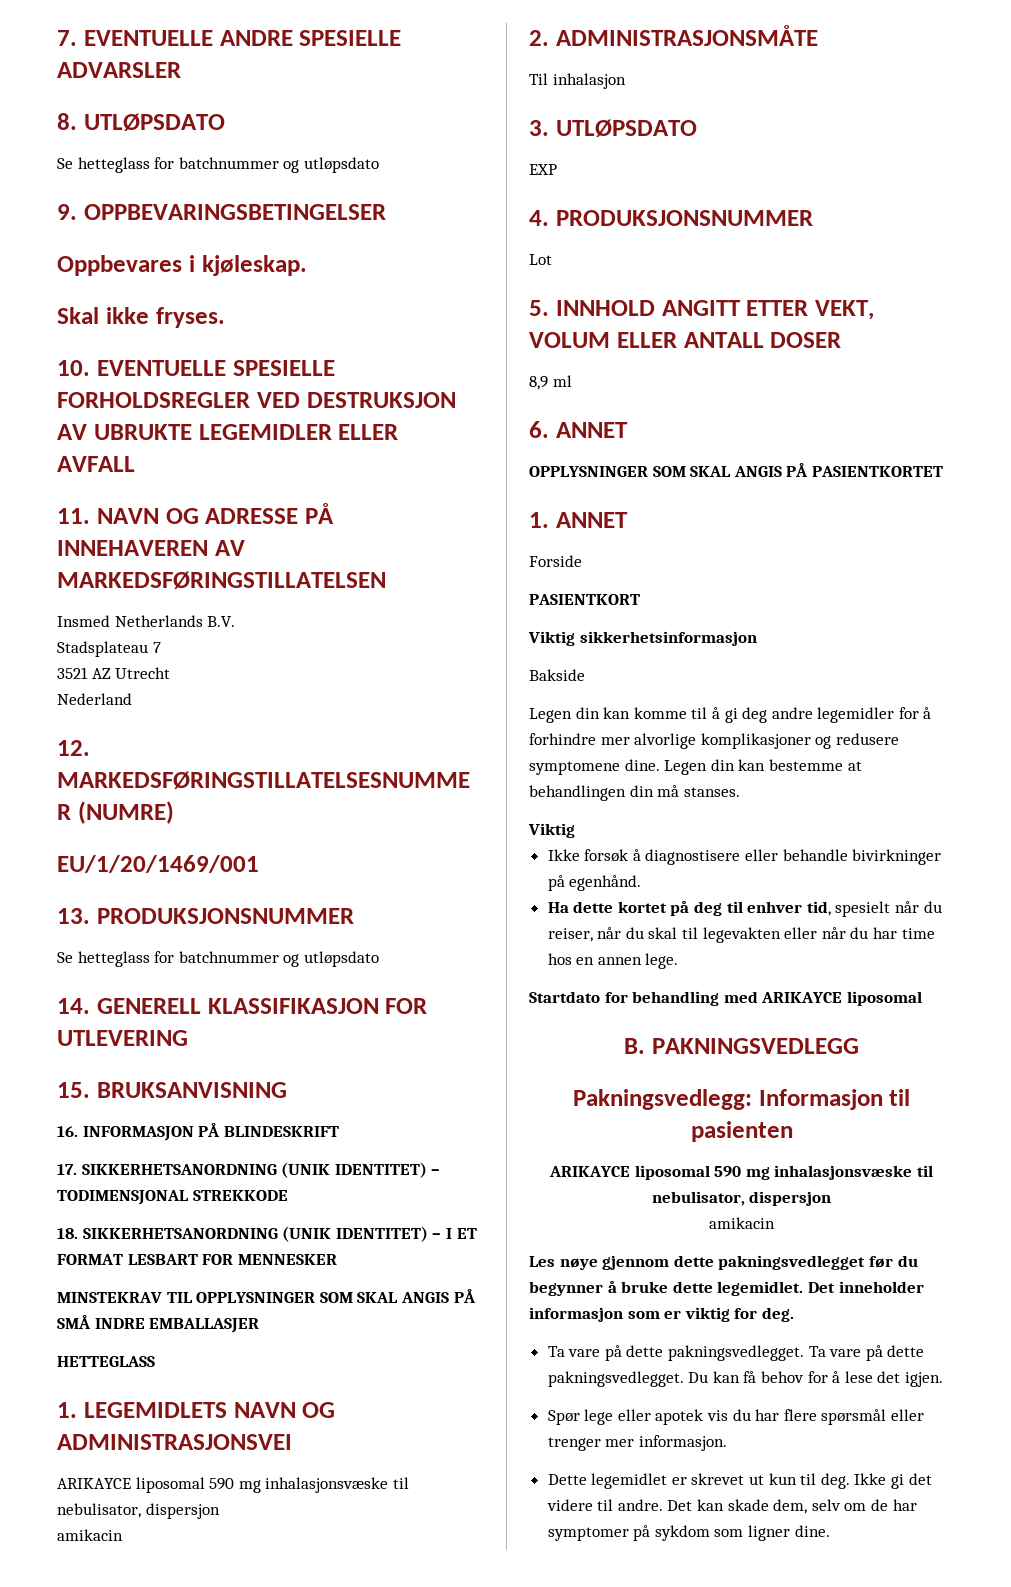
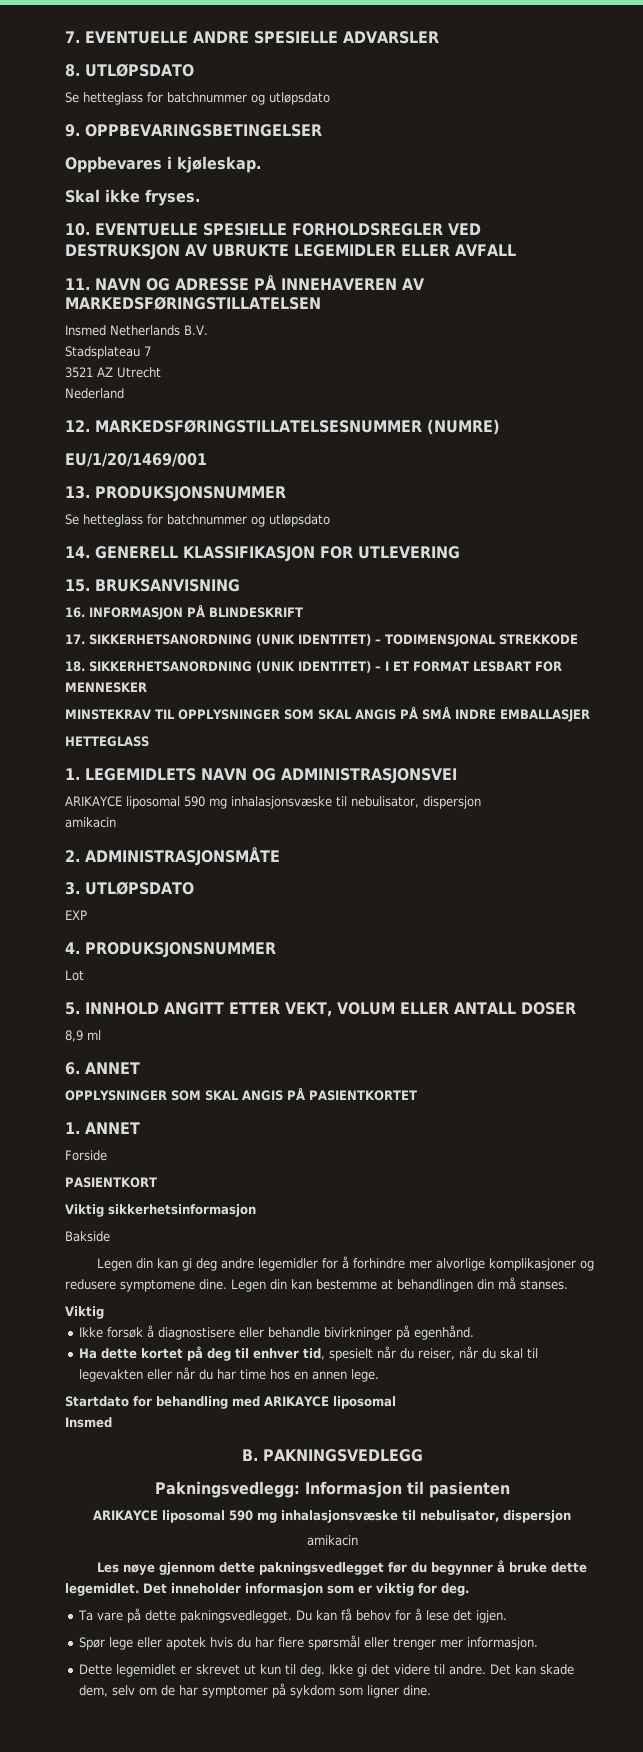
[529,73,626,89] // Til inhalasjon -> (280, 856) none
[633,707,720,719] komme til å -> (179, 1263) none
(922, 998) none -> [65,1417,112,1428] // Insmed
[808,1345,925,1361] [547,1371,684,1387] Ta vare på dette pakningsvedlegget. -> (292, 1616) none
[707,1410,729,1421] vis -> [209,1637,233,1648] hvis

